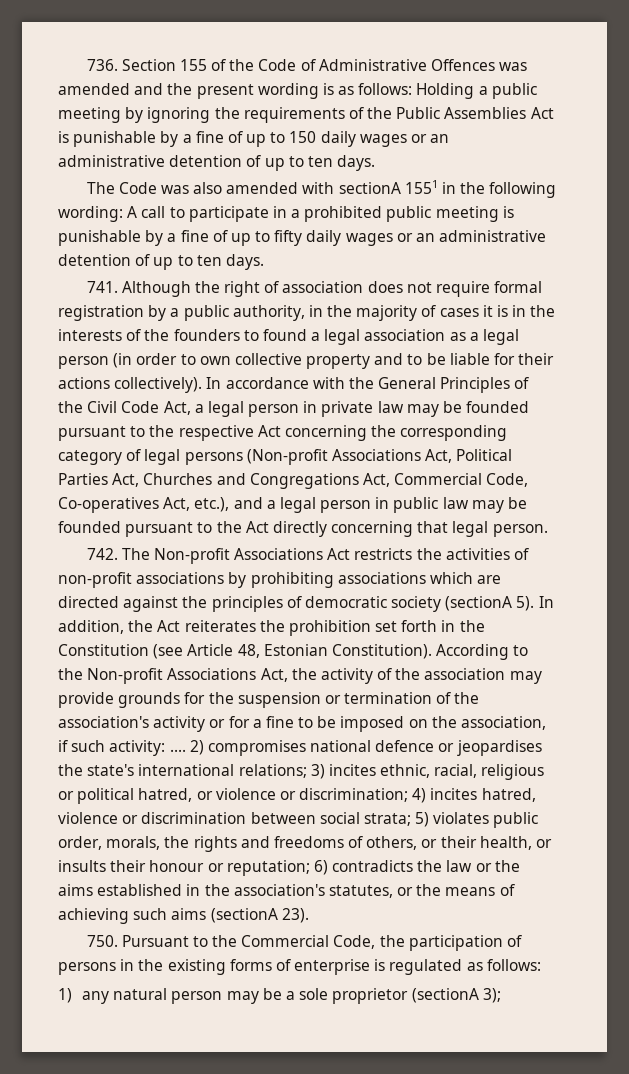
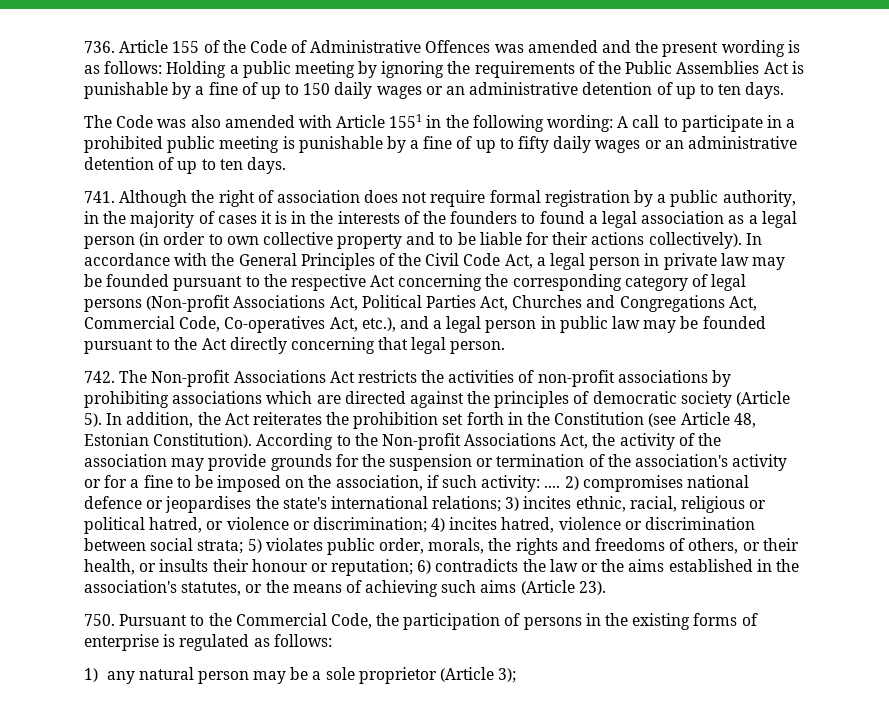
[121,59,176,71] Section -> [119,40,169,53] Article
[338,182,401,194] sectionA -> [336,115,386,128] Article
[445,596,513,611] (sectionA -> [736,391,791,406] (Article
[210,908,278,923] (sectionA -> [520,580,575,595] (Article
[411,988,479,1003] (sectionA -> [440,667,495,682] (Article

